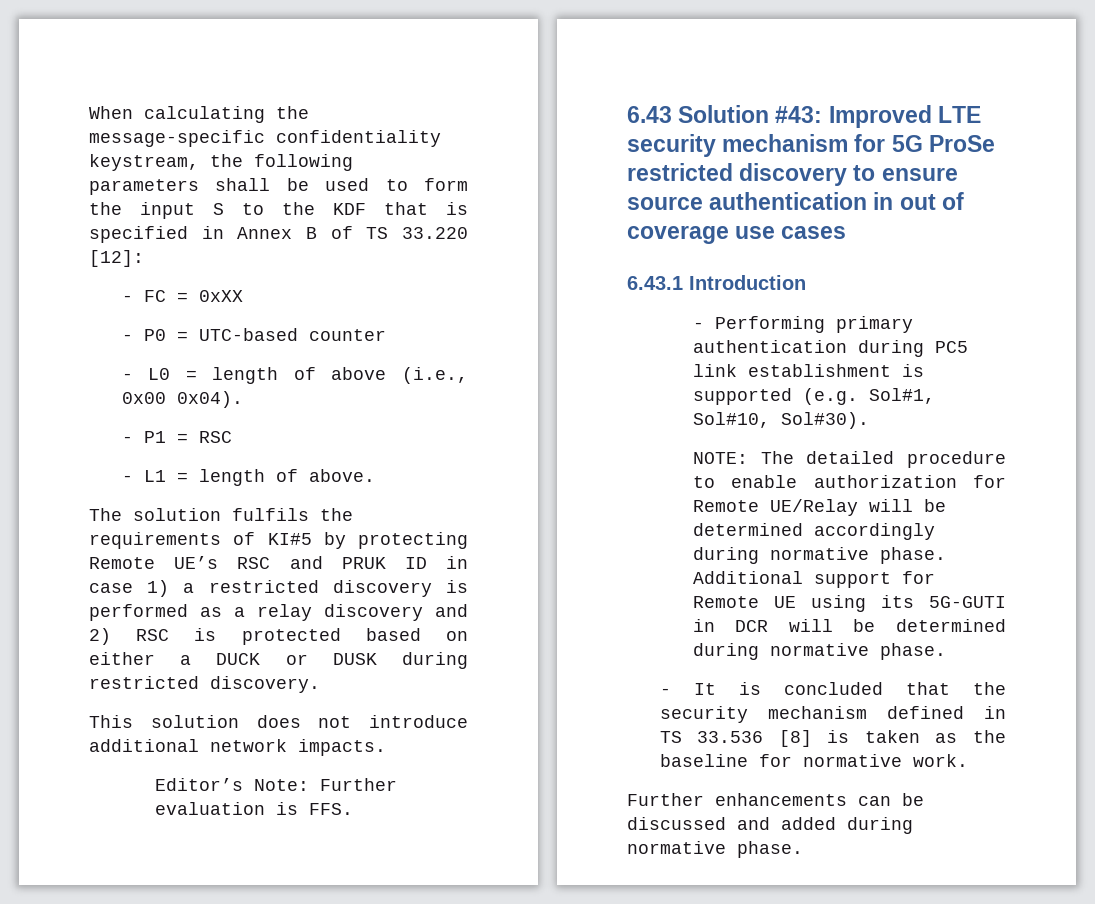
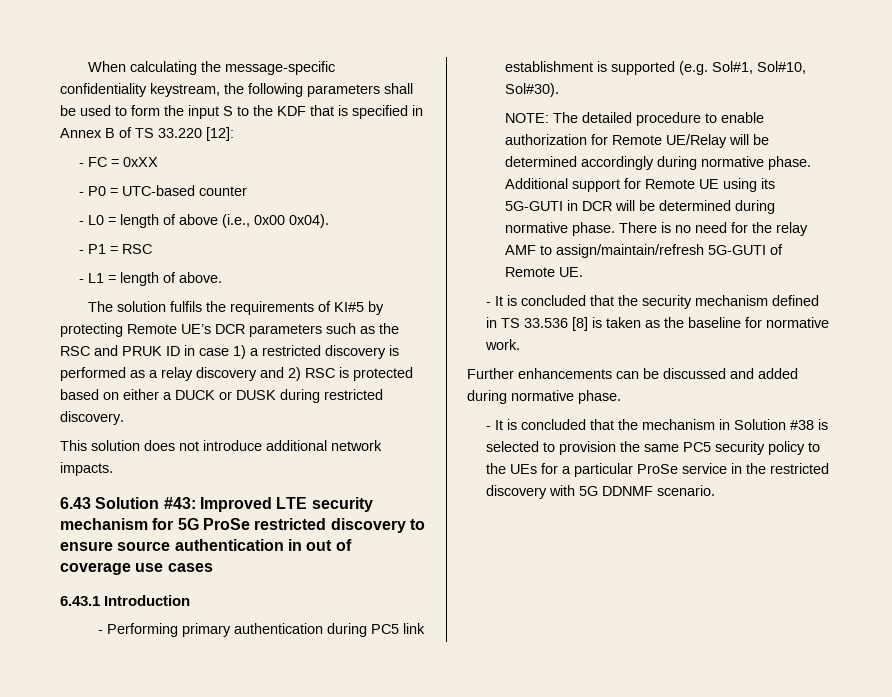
(219, 562) none -> [215,323,399,337] DCR parameters such as the
[154,778,397,791] [154,802,353,815] // Editor’s Note: Further evaluation is FFS. -> (113, 469) none
(946, 651) none -> [618,222,808,236] [504,244,783,258] [504,267,583,277] There is no need for the relay AMF to assign/maintain/refresh 5G-GUTI of Remote UE.
(803, 849) none -> [485,419,828,430] [485,441,820,455] [485,463,829,477] [485,485,715,499] // - It is concluded that the mechanism in Solution #38 is selected to provision the same PC5 security policy to the UEs for a particular ProSe service in the restricted discovery with 5G DDNMF scenario.

